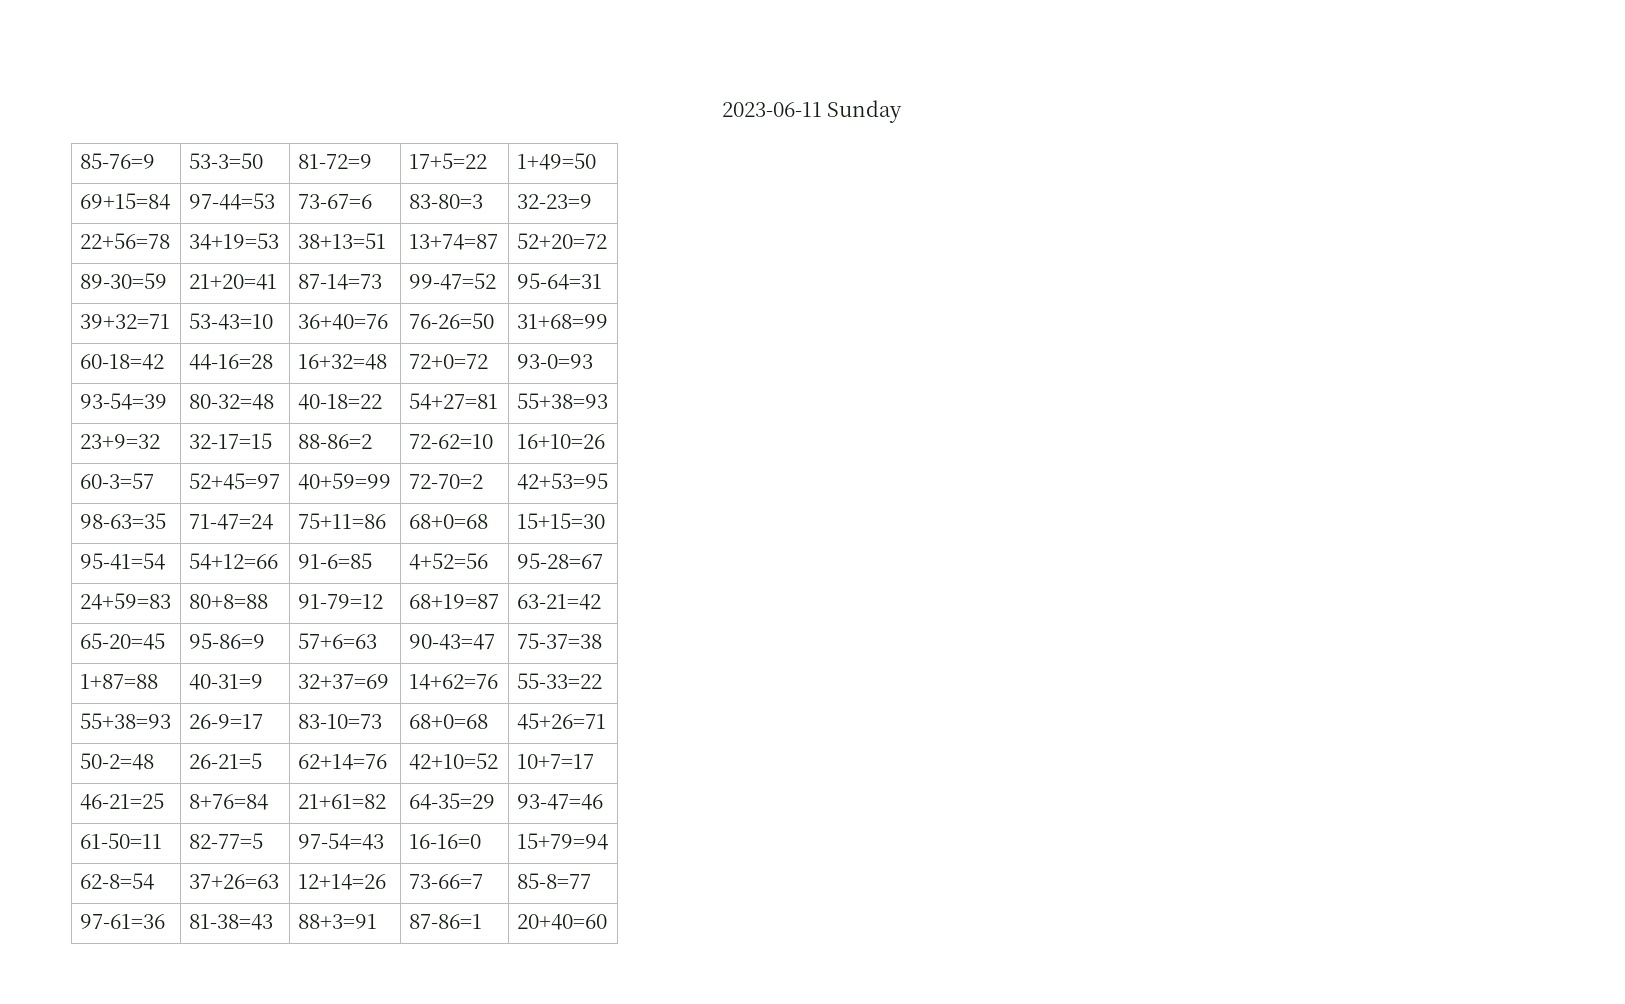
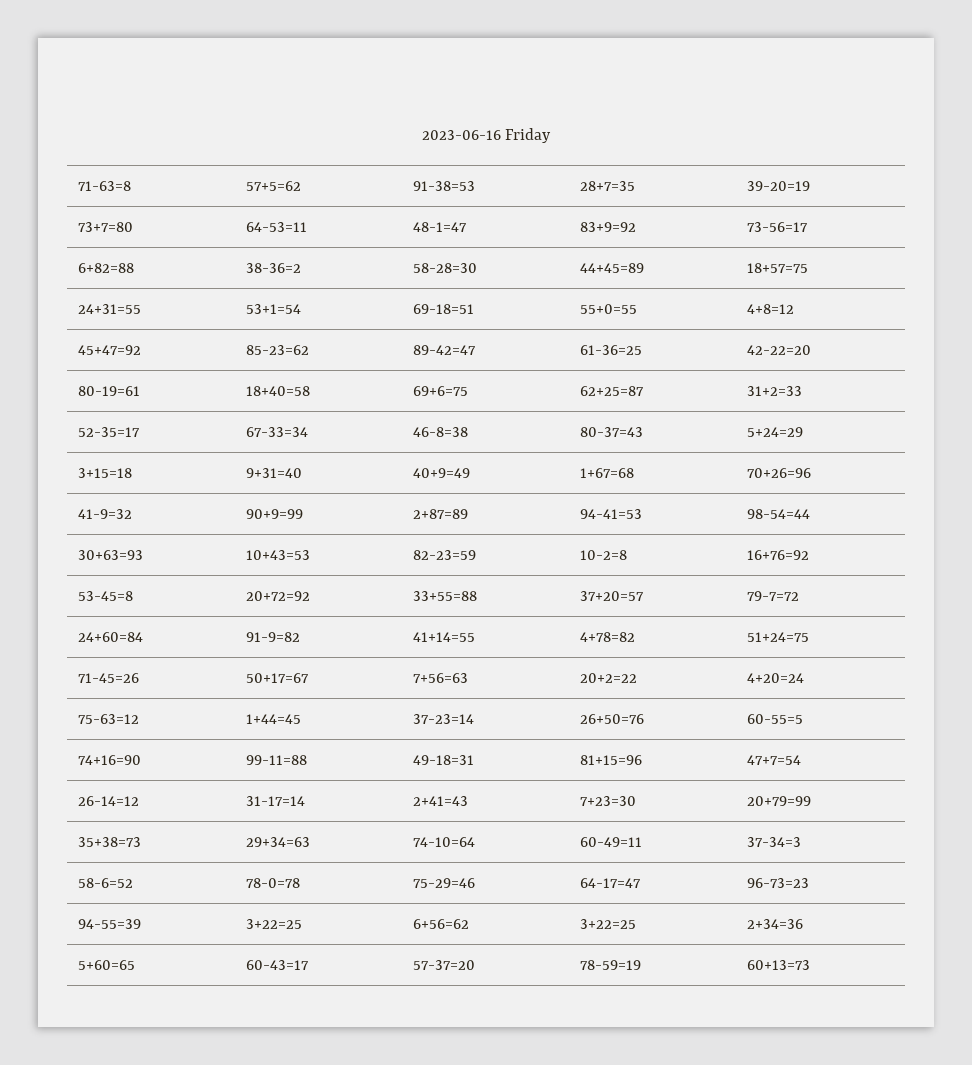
[721,100,903,123] [79,153,155,169] [188,153,263,169] [297,154,372,169] [408,153,487,169] [516,153,596,170] [79,193,170,210] [188,193,275,210] [297,194,372,209] [408,194,483,209] [516,194,592,209] [79,233,170,249] [188,233,279,250] [297,233,386,249] [408,234,498,250] [516,233,607,249] [79,273,167,289] [188,274,277,290] [297,274,382,290] [408,273,496,290] [516,273,602,290] [79,314,170,329] [188,313,273,330] [297,314,388,330] [408,313,494,329] [516,314,608,329] [79,354,164,370] [188,354,273,370] [297,354,387,370] [408,354,488,369] [516,354,593,369] [79,393,167,410] [188,394,274,410] [297,394,382,410] [408,393,498,410] [516,393,608,409] [79,434,160,449] [188,433,272,449] [297,434,372,449] [408,434,493,449] [516,434,605,449] [79,473,154,489] [188,473,280,490] [297,473,391,490] [408,474,483,489] [516,473,608,490] [79,513,166,529] [188,514,273,530] [297,513,386,529] [408,514,488,529] [516,513,605,529] [79,553,165,570] [188,553,278,570] [297,553,372,569] [408,553,488,570] [516,553,603,569] [79,593,171,610] [188,594,268,609] [297,594,383,609] [408,594,499,609] [516,594,601,610] [79,633,165,650] [188,633,265,649] [297,633,377,649] [408,634,495,650] [516,633,602,649] [79,674,158,689] [188,674,263,690] [297,674,389,689] [408,674,498,690] [516,673,602,689] [79,713,171,729] [188,714,263,729] [297,714,382,729] [408,714,488,729] [516,713,606,730] [79,753,154,770] [188,753,262,769] [297,754,387,770] [408,753,498,770] [516,754,594,769] [79,793,164,810] [188,794,268,810] [297,794,386,809] [408,793,495,810] [516,794,603,810] [79,833,162,849] [188,833,263,849] [297,833,384,850] [408,834,481,849] [516,833,608,850] [79,873,154,890] [188,874,279,889] [297,874,386,890] [408,874,483,889] [516,873,591,889] [79,914,165,929] [188,914,273,930] [297,914,377,929] [408,914,482,929] [516,914,607,930] 2023-06-11 Sunday // 85-76=9 | 53-3=50 | 81-72=9 | 17+5=22 | 1+49=50 // 69+15=84 | 97-44=53 | 73-67=6 | 83-80=3 | 32-23=9 // 22+56=78 | 34+19=53 | 38+13=51 | 13+74=87 | 52+20=72 // 89-30=59 | 21+20=41 | 87-14=73 | 99-47=52 | 95-64=31 // 39+32=71 | 53-43=10 | 36+40=76 | 76-26=50 | 31+68=99 // 60-18=42 | 44-16=28 | 16+32=48 | 72+0=72 | 93-0=93 // 93-54=39 | 80-32=48 | 40-18=22 | 54+27=81 | 55+38=93 // 23+9=32 | 32-17=15 | 88-86=2 | 72-62=10 | 16+10=26 // 60-3=57 | 52+45=97 | 40+59=99 | 72-70=2 | 42+53=95 // 98-63=35 | 71-47=24 | 75+11=86 | 68+0=68 | 15+15=30 // 95-41=54 | 54+12=66 | 91-6=85 | 4+52=56 | 95-28=67 // 24+59=83 | 80+8=88 | 91-79=12 | 68+19=87 | 63-21=42 // 65-20=45 | 95-86=9 | 57+6=63 | 90-43=47 | 75-37=38 // 1+87=88 | 40-31=9 | 32+37=69 | 14+62=76 | 55-33=22 // 55+38=93 | 26-9=17 | 83-10=73 | 68+0=68 | 45+26=71 // 50-2=48 | 26-21=5 | 62+14=76 | 42+10=52 | 10+7=17 // 46-21=25 | 8+76=84 | 21+61=82 | 64-35=29 | 93-47=46 // 61-50=11 | 82-77=5 | 97-54=43 | 16-16=0 | 15+79=94 // 62-8=54 | 37+26=63 | 12+14=26 | 73-66=7 | 85-8=77 // 97-61=36 | 81-38=43 | 88+3=91 | 87-86=1 | 20+40=60 -> [421,128,552,143] [78,181,132,191] [246,181,302,191] [413,181,476,191] [580,181,636,191] [747,181,811,191] [78,222,134,232] [246,222,308,232] [413,222,468,232] [580,222,637,232] [747,222,809,232] [78,263,135,273] [246,263,302,273] [413,263,478,273] [580,263,645,273] [747,263,809,273] [78,304,142,314] [246,304,302,314] [413,304,475,314] [580,304,638,314] [747,304,795,314] [78,345,142,355] [246,345,310,355] [413,345,477,355] [580,345,643,355] [747,345,812,355] [78,386,141,396] [246,386,311,396] [413,386,469,396] [580,386,645,396] [747,386,803,396] [78,427,141,437] [246,427,309,437] [413,427,469,437] [580,427,644,437] [747,427,804,437] [78,468,133,478] [246,468,303,478] [413,468,471,478] [580,468,635,478] [747,468,812,478] [78,509,133,519] [246,509,304,519] [413,509,469,519] [580,509,643,519] [747,509,811,519] [78,550,144,560] [246,550,311,560] [413,550,477,560] [580,550,628,560] [747,550,810,560] [78,591,134,601] [246,591,311,601] [413,591,478,601] [580,591,645,601] [747,591,800,601] [78,632,144,642] [246,632,301,642] [413,632,476,642] [580,632,636,642] [747,632,810,642] [78,673,140,683] [246,673,310,683] [413,673,469,683] [580,673,638,683] [747,673,805,683] [78,714,140,724] [246,714,302,724] [413,714,475,724] [580,714,645,724] [747,714,804,724] [78,755,142,765] [246,755,308,765] [413,755,475,765] [580,755,643,765] [747,755,802,765] [78,796,140,806] [246,796,306,806] [413,796,469,806] [580,796,637,806] [747,796,812,806] [78,837,142,847] [246,837,311,847] [413,837,476,847] [580,837,643,847] [747,837,802,847] [78,878,134,888] [246,878,301,888] [413,878,476,888] [580,878,642,888] [747,878,810,888] [78,919,142,929] [246,919,303,929] [413,919,470,929] [580,919,637,929] [747,919,804,929] [78,960,136,970] [246,960,310,970] [413,960,476,970] [580,960,642,970] [747,960,811,970] 2023-06-16 Friday // 71-63=8 | 57+5=62 | 91-38=53 | 28+7=35 | 39-20=19 // 73+7=80 | 64-53=11 | 48-1=47 | 83+9=92 | 73-56=17 // 6+82=88 | 38-36=2 | 58-28=30 | 44+45=89 | 18+57=75 // 24+31=55 | 53+1=54 | 69-18=51 | 55+0=55 | 4+8=12 // 45+47=92 | 85-23=62 | 89-42=47 | 61-36=25 | 42-22=20 // 80-19=61 | 18+40=58 | 69+6=75 | 62+25=87 | 31+2=33 // 52-35=17 | 67-33=34 | 46-8=38 | 80-37=43 | 5+24=29 // 3+15=18 | 9+31=40 | 40+9=49 | 1+67=68 | 70+26=96 // 41-9=32 | 90+9=99 | 2+87=89 | 94-41=53 | 98-54=44 // 30+63=93 | 10+43=53 | 82-23=59 | 10-2=8 | 16+76=92 // 53-45=8 | 20+72=92 | 33+55=88 | 37+20=57 | 79-7=72 // 24+60=84 | 91-9=82 | 41+14=55 | 4+78=82 | 51+24=75 // 71-45=26 | 50+17=67 | 7+56=63 | 20+2=22 | 4+20=24 // 75-63=12 | 1+44=45 | 37-23=14 | 26+50=76 | 60-55=5 // 74+16=90 | 99-11=88 | 49-18=31 | 81+15=96 | 47+7=54 // 26-14=12 | 31-17=14 | 2+41=43 | 7+23=30 | 20+79=99 // 35+38=73 | 29+34=63 | 74-10=64 | 60-49=11 | 37-34=3 // 58-6=52 | 78-0=78 | 75-29=46 | 64-17=47 | 96-73=23 // 94-55=39 | 3+22=25 | 6+56=62 | 3+22=25 | 2+34=36 // 5+60=65 | 60-43=17 | 57-37=20 | 78-59=19 | 60+13=73

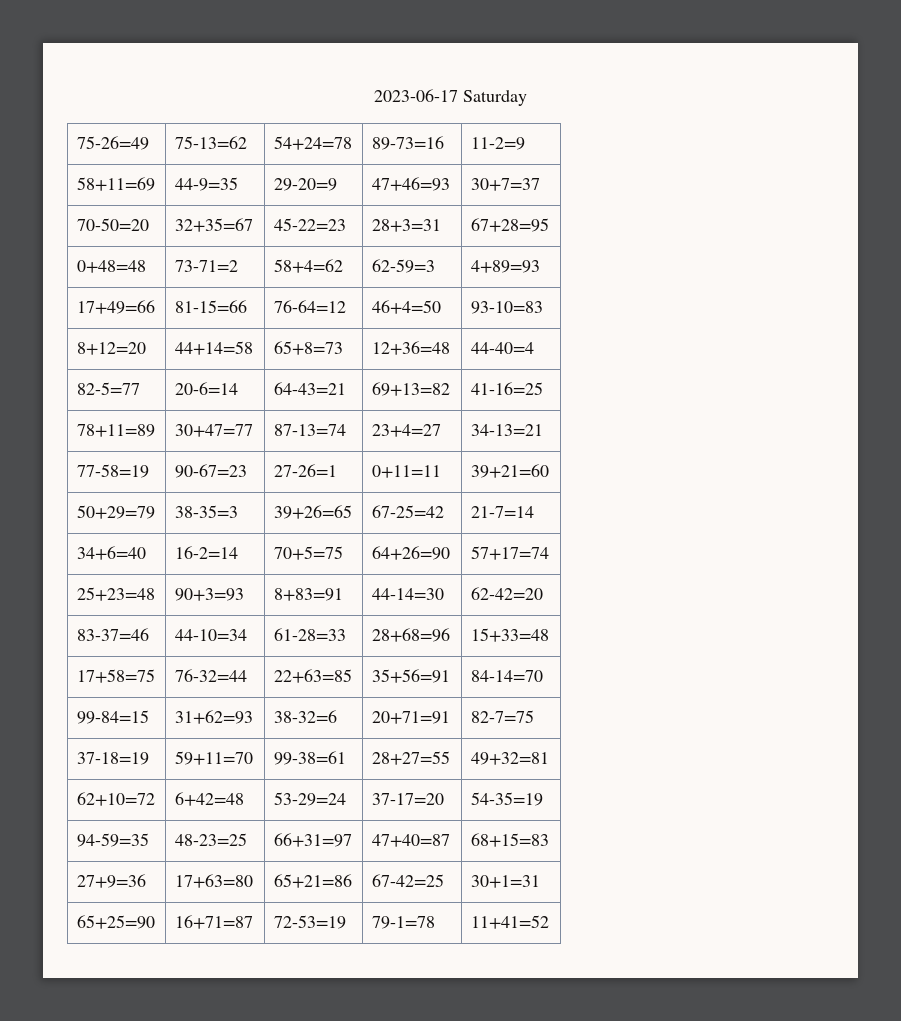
[421,128,552,143] [78,181,132,191] [246,181,302,191] [413,181,476,191] [580,181,636,191] [747,181,811,191] [78,222,134,232] [246,222,308,232] [413,222,468,232] [580,222,637,232] [747,222,809,232] [78,263,135,273] [246,263,302,273] [413,263,478,273] [580,263,645,273] [747,263,809,273] [78,304,142,314] [246,304,302,314] [413,304,475,314] [580,304,638,314] [747,304,795,314] [78,345,142,355] [246,345,310,355] [413,345,477,355] [580,345,643,355] [747,345,812,355] [78,386,141,396] [246,386,311,396] [413,386,469,396] [580,386,645,396] [747,386,803,396] [78,427,141,437] [246,427,309,437] [413,427,469,437] [580,427,644,437] [747,427,804,437] [78,468,133,478] [246,468,303,478] [413,468,471,478] [580,468,635,478] [747,468,812,478] [78,509,133,519] [246,509,304,519] [413,509,469,519] [580,509,643,519] [747,509,811,519] [78,550,144,560] [246,550,311,560] [413,550,477,560] [580,550,628,560] [747,550,810,560] [78,591,134,601] [246,591,311,601] [413,591,478,601] [580,591,645,601] [747,591,800,601] [78,632,144,642] [246,632,301,642] [413,632,476,642] [580,632,636,642] [747,632,810,642] [78,673,140,683] [246,673,310,683] [413,673,469,683] [580,673,638,683] [747,673,805,683] [78,714,140,724] [246,714,302,724] [413,714,475,724] [580,714,645,724] [747,714,804,724] [78,755,142,765] [246,755,308,765] [413,755,475,765] [580,755,643,765] [747,755,802,765] [78,796,140,806] [246,796,306,806] [413,796,469,806] [580,796,637,806] [747,796,812,806] [78,837,142,847] [246,837,311,847] [413,837,476,847] [580,837,643,847] [747,837,802,847] [78,878,134,888] [246,878,301,888] [413,878,476,888] [580,878,642,888] [747,878,810,888] [78,919,142,929] [246,919,303,929] [413,919,470,929] [580,919,637,929] [747,919,804,929] [78,960,136,970] [246,960,310,970] [413,960,476,970] [580,960,642,970] [747,960,811,970] 2023-06-16 Friday // 71-63=8 | 57+5=62 | 91-38=53 | 28+7=35 | 39-20=19 // 73+7=80 | 64-53=11 | 48-1=47 | 83+9=92 | 73-56=17 // 6+82=88 | 38-36=2 | 58-28=30 | 44+45=89 | 18+57=75 // 24+31=55 | 53+1=54 | 69-18=51 | 55+0=55 | 4+8=12 // 45+47=92 | 85-23=62 | 89-42=47 | 61-36=25 | 42-22=20 // 80-19=61 | 18+40=58 | 69+6=75 | 62+25=87 | 31+2=33 // 52-35=17 | 67-33=34 | 46-8=38 | 80-37=43 | 5+24=29 // 3+15=18 | 9+31=40 | 40+9=49 | 1+67=68 | 70+26=96 // 41-9=32 | 90+9=99 | 2+87=89 | 94-41=53 | 98-54=44 // 30+63=93 | 10+43=53 | 82-23=59 | 10-2=8 | 16+76=92 // 53-45=8 | 20+72=92 | 33+55=88 | 37+20=57 | 79-7=72 // 24+60=84 | 91-9=82 | 41+14=55 | 4+78=82 | 51+24=75 // 71-45=26 | 50+17=67 | 7+56=63 | 20+2=22 | 4+20=24 // 75-63=12 | 1+44=45 | 37-23=14 | 26+50=76 | 60-55=5 // 74+16=90 | 99-11=88 | 49-18=31 | 81+15=96 | 47+7=54 // 26-14=12 | 31-17=14 | 2+41=43 | 7+23=30 | 20+79=99 // 35+38=73 | 29+34=63 | 74-10=64 | 60-49=11 | 37-34=3 // 58-6=52 | 78-0=78 | 75-29=46 | 64-17=47 | 96-73=23 // 94-55=39 | 3+22=25 | 6+56=62 | 3+22=25 | 2+34=36 // 5+60=65 | 60-43=17 | 57-37=20 | 78-59=19 | 60+13=73 -> [374,89,527,106] [76,136,149,150] [174,136,247,149] [273,136,352,150] [371,136,444,150] [470,137,525,150] [76,177,155,191] [174,177,238,191] [273,178,337,191] [371,177,450,191] [470,178,540,191] [76,218,149,231] [174,218,253,232] [273,218,346,231] [371,219,441,232] [470,218,549,232] [76,260,146,273] [174,260,238,272] [273,259,343,273] [371,259,435,273] [470,260,540,273] [76,300,155,314] [174,300,247,313] [273,300,346,313] [371,300,441,314] [470,301,543,314] [76,342,146,355] [174,341,253,355] [273,341,343,355] [371,341,450,355] [470,342,534,354] [76,382,140,395] [174,382,238,395] [273,382,346,395] [371,382,450,396] [470,382,543,395] [76,424,155,437] [174,424,253,437] [273,424,346,436] [371,424,441,437] [470,424,543,436] [76,464,149,478] [174,464,247,478] [273,464,337,477] [371,465,441,478] [470,464,549,478] [76,505,155,519] [174,505,238,518] [273,505,352,519] [371,505,444,518] [470,506,534,518] [76,546,146,560] [174,546,238,559] [273,546,343,560] [371,546,450,560] [470,546,549,560] [76,587,155,601] [174,588,244,601] [273,588,343,601] [371,588,444,600] [470,587,543,600] [76,628,149,641] [174,629,247,641] [273,628,346,641] [371,628,450,642] [470,628,549,642] [76,669,155,683] [174,669,247,682] [273,669,352,683] [371,669,450,683] [470,670,543,682] [76,710,149,724] [174,710,253,724] [273,710,337,723] [371,711,450,724] [470,710,534,723] [76,752,149,765] [174,751,253,765] [273,751,346,765] [371,751,450,765] [470,752,549,765] [76,792,155,806] [174,792,244,806] [273,792,346,806] [371,793,444,805] [470,792,543,806] [76,833,149,847] [174,833,247,846] [273,833,352,847] [371,834,450,847] [470,833,549,847] [76,874,146,888] [174,874,253,888] [273,874,352,888] [371,874,444,887] [470,875,540,888] [76,915,155,929] [174,915,253,929] [273,915,346,929] [371,916,435,929] [470,915,549,929] 2023-06-17 Saturday // 75-26=49 | 75-13=62 | 54+24=78 | 89-73=16 | 11-2=9 // 58+11=69 | 44-9=35 | 29-20=9 | 47+46=93 | 30+7=37 // 70-50=20 | 32+35=67 | 45-22=23 | 28+3=31 | 67+28=95 // 0+48=48 | 73-71=2 | 58+4=62 | 62-59=3 | 4+89=93 // 17+49=66 | 81-15=66 | 76-64=12 | 46+4=50 | 93-10=83 // 8+12=20 | 44+14=58 | 65+8=73 | 12+36=48 | 44-40=4 // 82-5=77 | 20-6=14 | 64-43=21 | 69+13=82 | 41-16=25 // 78+11=89 | 30+47=77 | 87-13=74 | 23+4=27 | 34-13=21 // 77-58=19 | 90-67=23 | 27-26=1 | 0+11=11 | 39+21=60 // 50+29=79 | 38-35=3 | 39+26=65 | 67-25=42 | 21-7=14 // 34+6=40 | 16-2=14 | 70+5=75 | 64+26=90 | 57+17=74 // 25+23=48 | 90+3=93 | 8+83=91 | 44-14=30 | 62-42=20 // 83-37=46 | 44-10=34 | 61-28=33 | 28+68=96 | 15+33=48 // 17+58=75 | 76-32=44 | 22+63=85 | 35+56=91 | 84-14=70 // 99-84=15 | 31+62=93 | 38-32=6 | 20+71=91 | 82-7=75 // 37-18=19 | 59+11=70 | 99-38=61 | 28+27=55 | 49+32=81 // 62+10=72 | 6+42=48 | 53-29=24 | 37-17=20 | 54-35=19 // 94-59=35 | 48-23=25 | 66+31=97 | 47+40=87 | 68+15=83 // 27+9=36 | 17+63=80 | 65+21=86 | 67-42=25 | 30+1=31 // 65+25=90 | 16+71=87 | 72-53=19 | 79-1=78 | 11+41=52

